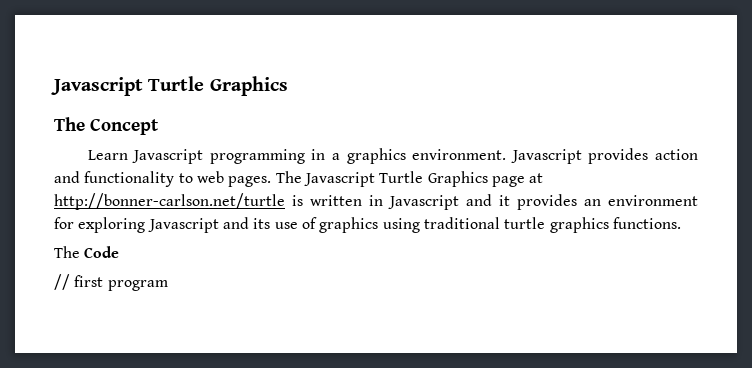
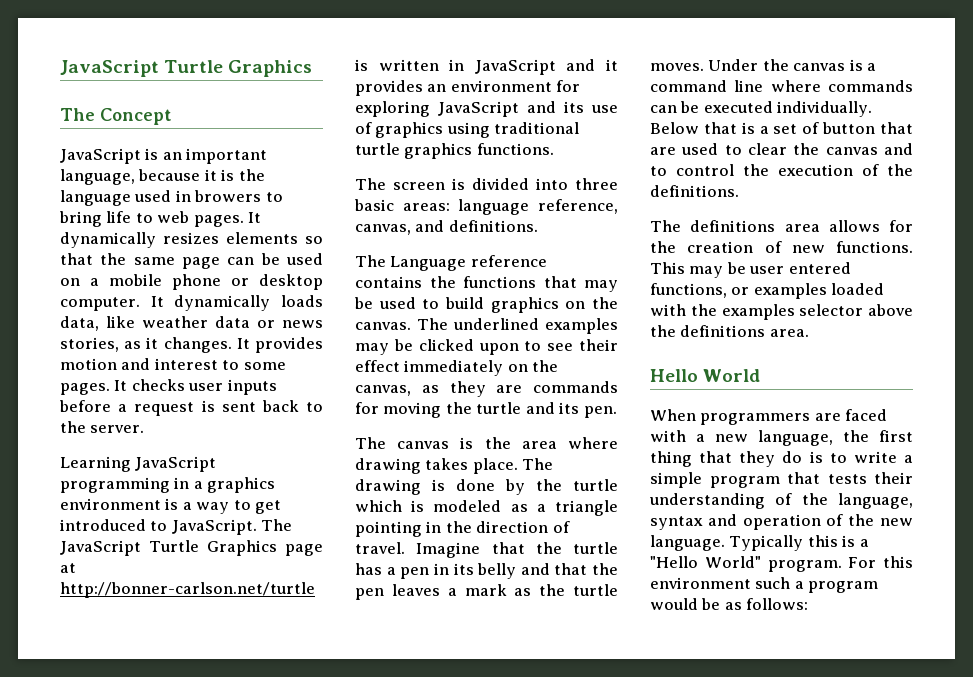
[51,77,143,96] Javascript -> [60,60,159,77] JavaScript
[87,148,698,164] [54,171,375,187] Learn Javascript programming in a graphics environment. Javascript provides action and functionality to web pages. The Javascript -> [60,148,268,164] [60,169,265,185] [60,190,283,206] [59,211,262,227] [60,232,323,248] [60,253,324,269] [60,274,323,290] [60,295,323,311] [60,316,323,331] [60,337,324,353] [60,358,286,370] [60,379,277,395] [59,400,323,416] [60,421,145,433] [60,456,217,472] [60,477,276,493] [60,498,282,514] [60,519,293,535] [60,540,141,556] JavaScript is an important language, because it is the language used in browers to bring life to web pages. It dynamically resizes elements so that the same page can be used on a mobile phone or desktop computer. It dynamically loads data, like weather data or news stories, as it changes. It provides motion and interest to some pages. It checks user inputs before a request is sent back to the server. // Learning JavaScript programming in a graphics environment is a way to get introduced to JavaScript. The JavaScript
[388,195,459,210] Javascript -> [474,59,556,75] JavaScript
[147,218,219,233] Javascript -> [438,101,519,117] JavaScript
[84,246,120,258] [54,274,168,291] Code // // first program -> [393,178,618,190] [354,199,618,215] [355,220,538,235] [355,255,547,271] [355,276,618,292] [354,297,618,313] [355,318,618,334] [355,339,618,355] [355,360,559,376] [355,381,618,397] [355,402,617,418] [355,437,618,449] [355,458,554,474] [355,479,618,495] [355,500,618,516] [355,521,570,537] [355,542,618,558] [355,563,618,579] [355,584,618,600] [650,59,877,71] [650,80,913,92] [650,101,873,117] [650,122,913,134] [650,143,913,155] [650,164,913,176] [650,185,739,197] [650,220,913,232] [650,241,913,253] [650,262,851,278] [650,283,885,299] [650,304,913,320] [650,325,809,337] [650,369,761,382] [650,409,888,425] [650,430,913,446] [650,451,913,467] [650,472,913,488] [649,493,913,509] [650,514,913,530] [650,535,869,551] [650,556,913,572] [650,577,879,593] [650,598,809,610] screen is divided into three basic areas: language reference, canvas, and definitions. // The Language reference contains the functions that may be used to build graphics on the canvas. The underlined examples may be clicked upon to see their effect immediately on the canvas, as they are commands for moving the turtle and its pen. // The canvas is the area where drawing takes place. The drawing is done by the turtle which is modeled as a triangle pointing in the direction of travel. Imagine that the turtle has a pen in its belly and that the pen leaves a mark as the turtle moves. Under the canvas is a command line where commands can be executed individually. Below that is a set of button that are used to clear the canvas and to control the execution of the definitions. // The definitions area allows for the creation of new functions. This may be user entered functions, or examples loaded with the examples selector above the definitions area. // Hello World // When programmers are faced with a new language, the first thing that they do is to write a simple program that tests their understanding of the language, syntax and operation of the new language. Typically this is a "Hello World" program. For this environment such a program would be as follows:

